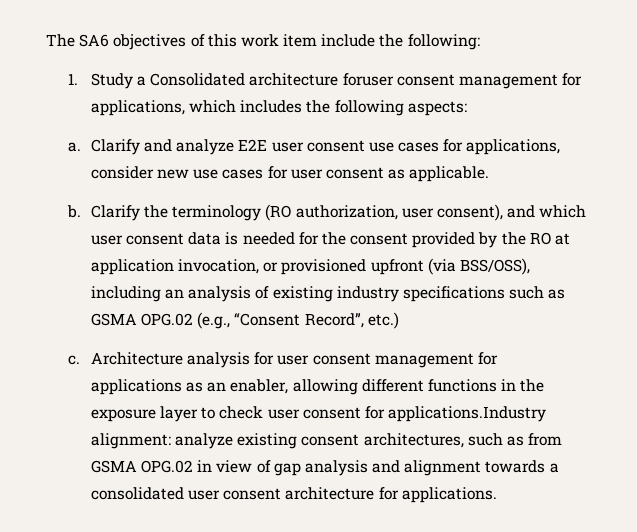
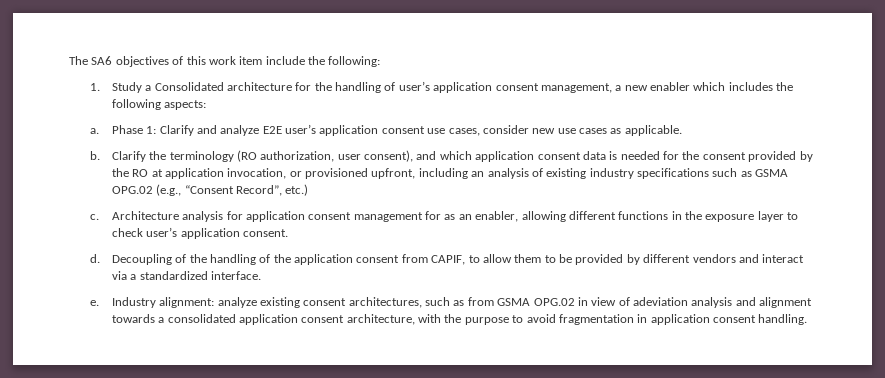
[342,73,583,89] [90,100,185,116] foruser consent management for applications, -> [295,81,691,93] for the handling of user’s application consent management, a new enabler
(82, 147) none -> [111,125,157,134] Phase 1:
[271,139,561,155] user consent use cases for applications, -> [285,124,480,136] user’s application consent use cases,
[267,166,384,179] for user consent -> (608, 131) none
[90,235,123,245] user -> [475,151,535,162] application
[370,258,530,275] upfront (via BSS/OSS), -> [371,168,416,179] upfront,
[277,352,498,368] [90,379,182,395] user consent management for applications -> [245,211,442,222] application consent management for
[267,406,547,422] user consent for applications.Industry -> [146,227,288,239] [90,254,805,265] [111,271,261,280] [90,297,156,308] user’s application consent. // d. Decoupling of the handling of the application consent from CAPIF, to allow them to be provided by different vendors and interact via a standardized interface. // e. Industry
[273,463,301,476] gap -> [633,297,689,306] adeviation
[187,487,497,503] user consent architecture for applications. -> [238,314,808,325] application consent architecture, with the purpose to avoid fragmentation in application consent handling.

